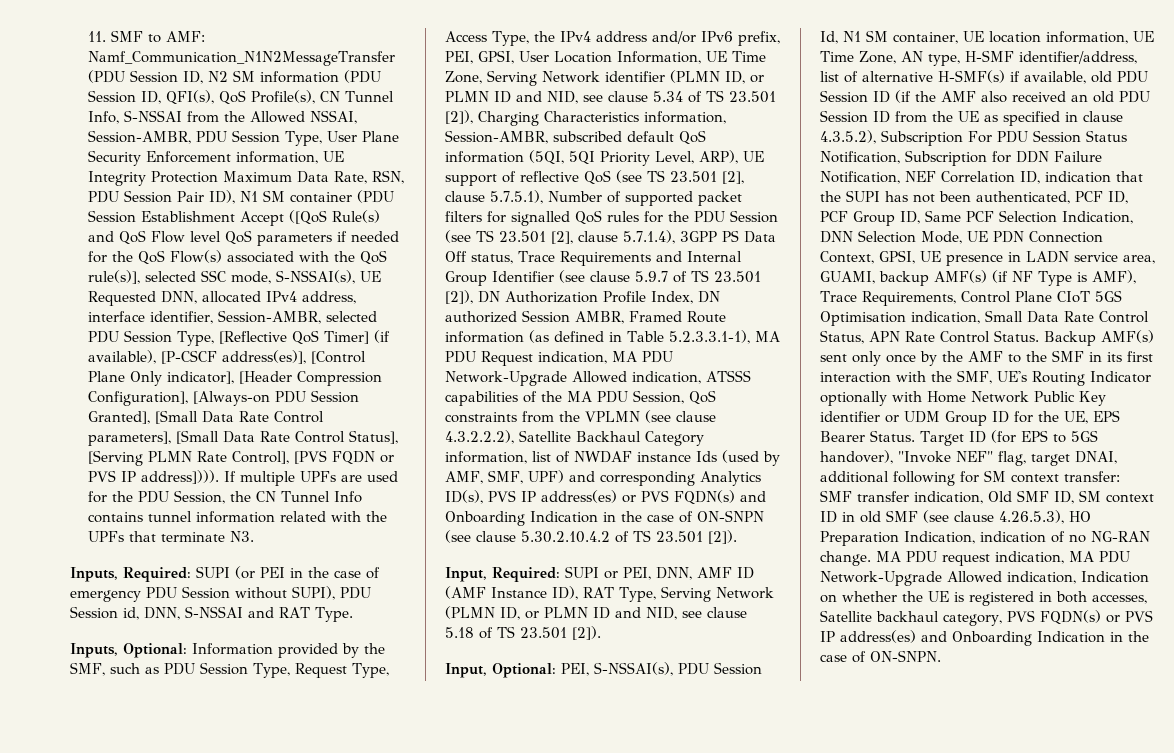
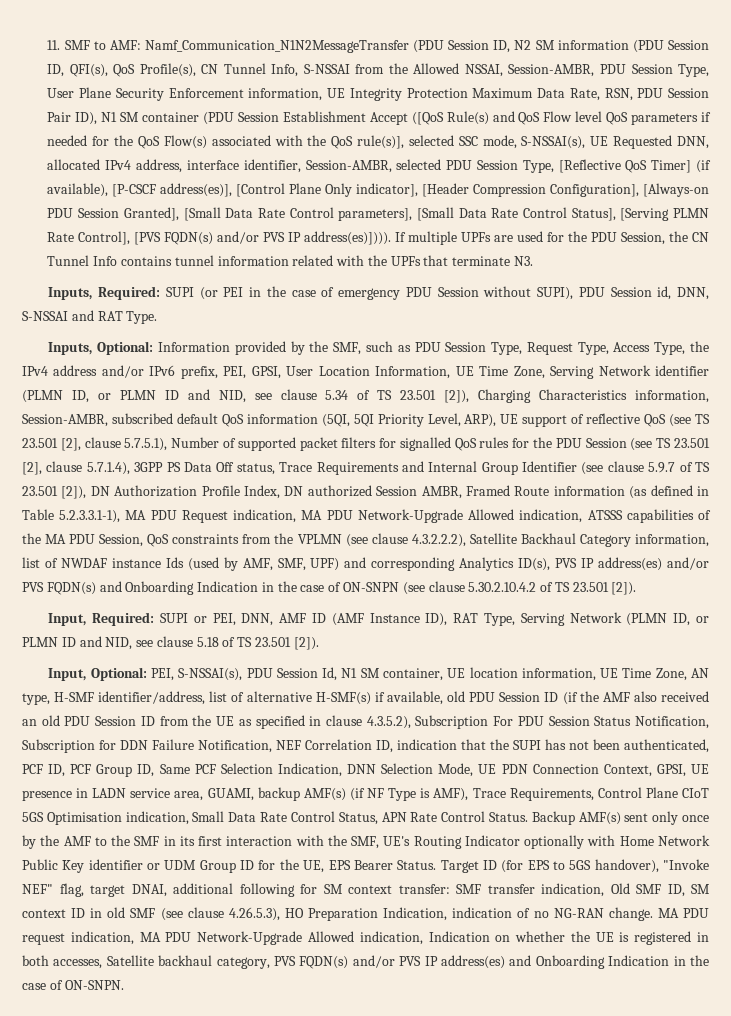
[332,451,395,465] [88,470,220,484] FQDN or PVS IP address]))). -> [164,231,392,245] FQDN(s) and/or PVS IP address(es)]))).
[622,495,636,503] or -> [667,557,710,570] and/or
[1105,615,1120,623] or -> [352,955,395,968] and/or

